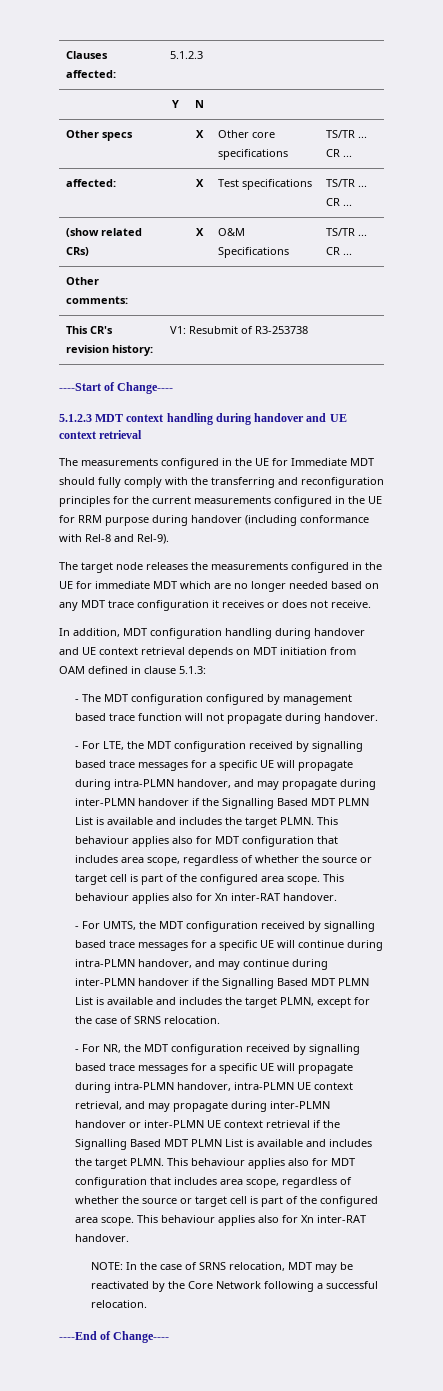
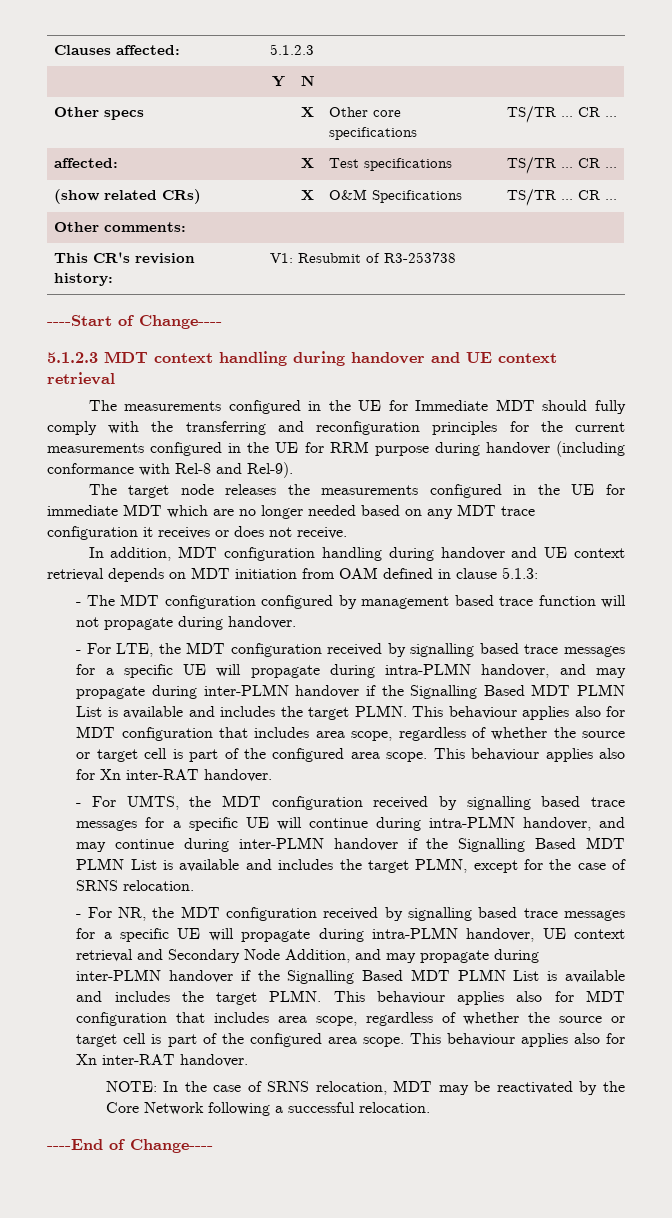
[234,1082,354,1090] [75,1101,331,1112] [75,1120,311,1128] intra-PLMN UE context retrieval, and may propagate during inter-PLMN handover or inter-PLMN UE context retrieval -> [542,928,626,939] [76,949,540,963] [76,969,234,983] UE context retrieval and Secondary Node Addition, and may propagate during inter-PLMN handover

